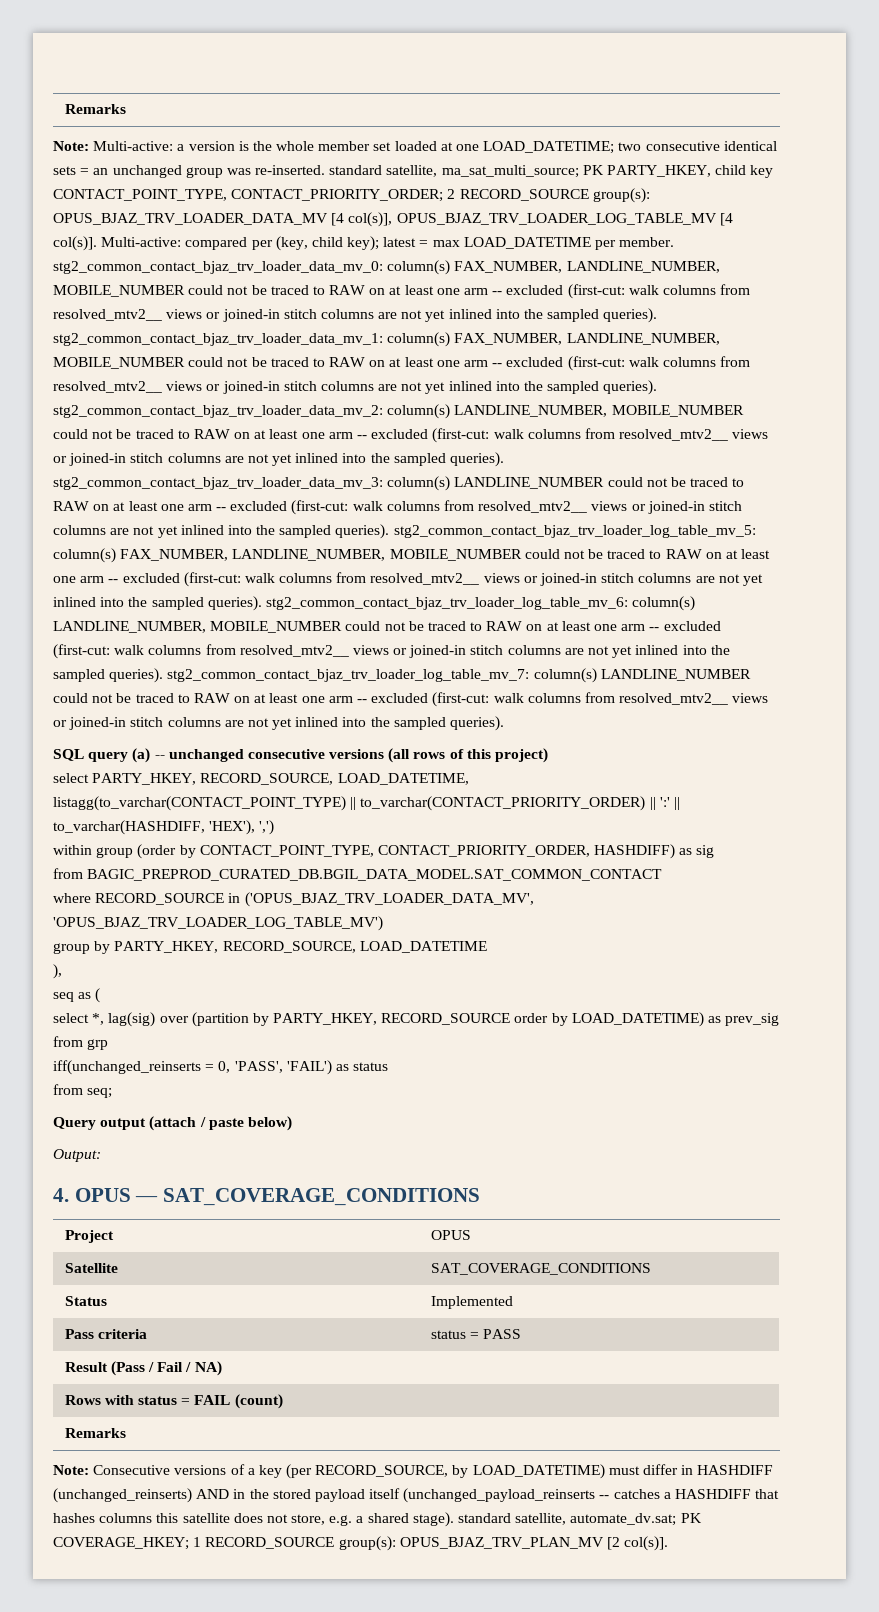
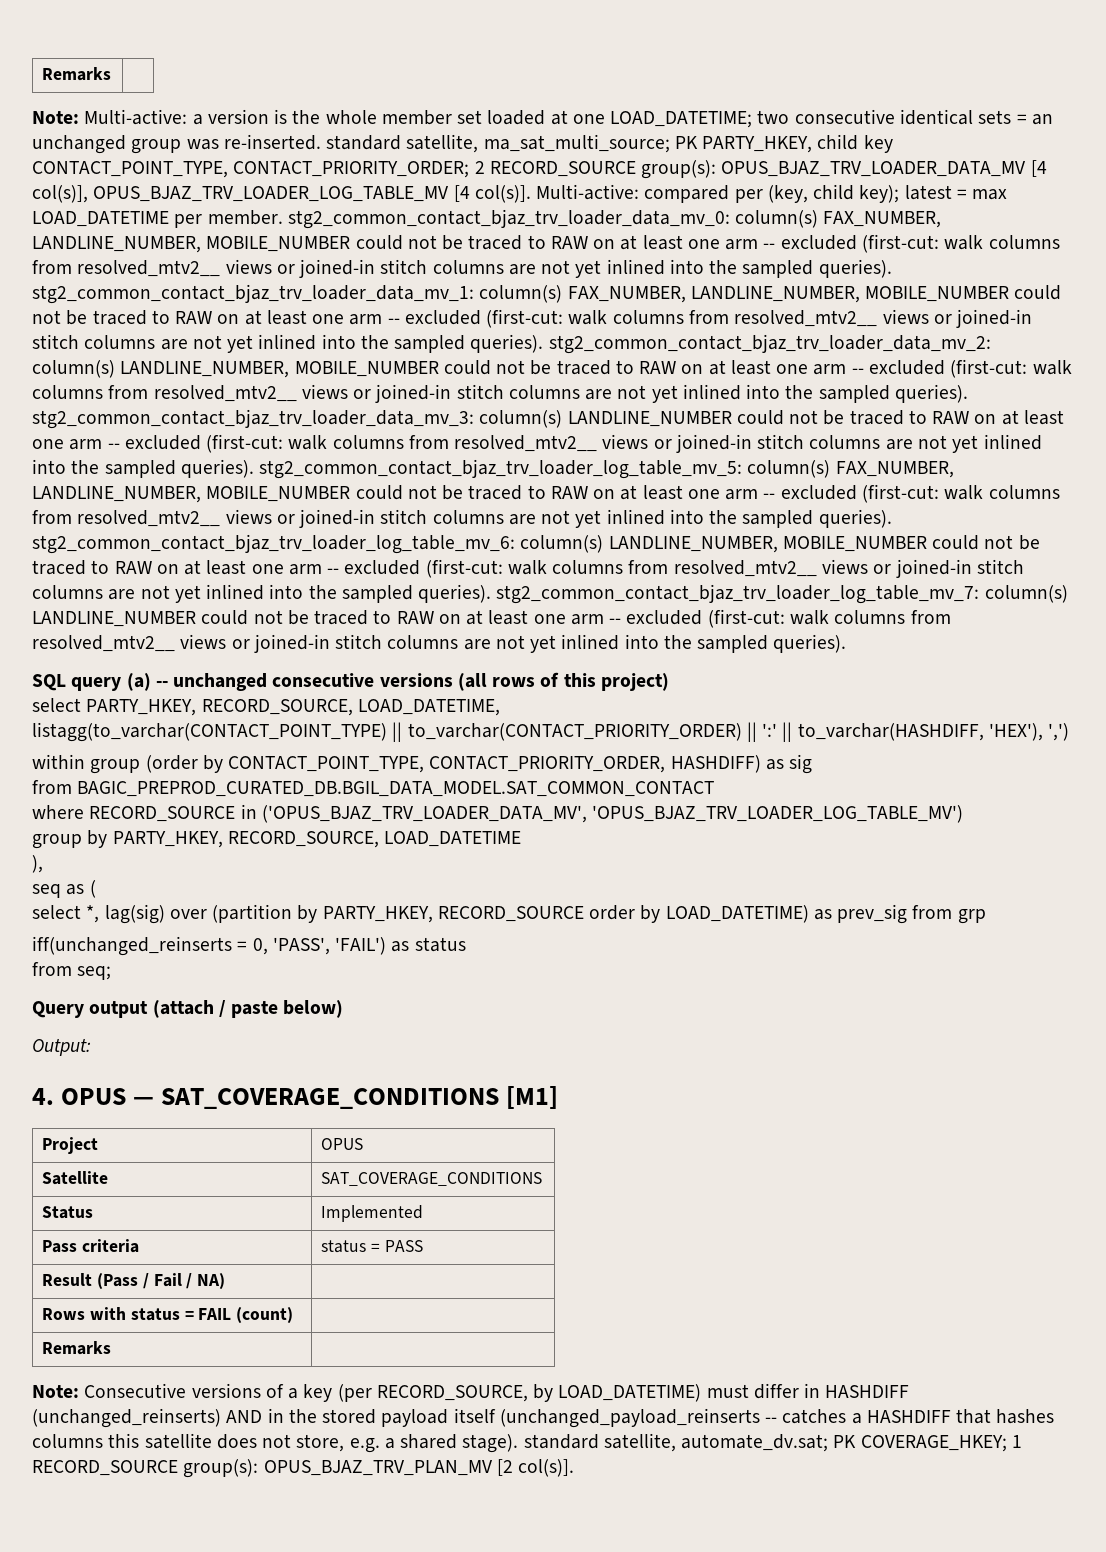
(481, 1197) none -> [506,1086,559,1109] [M1]

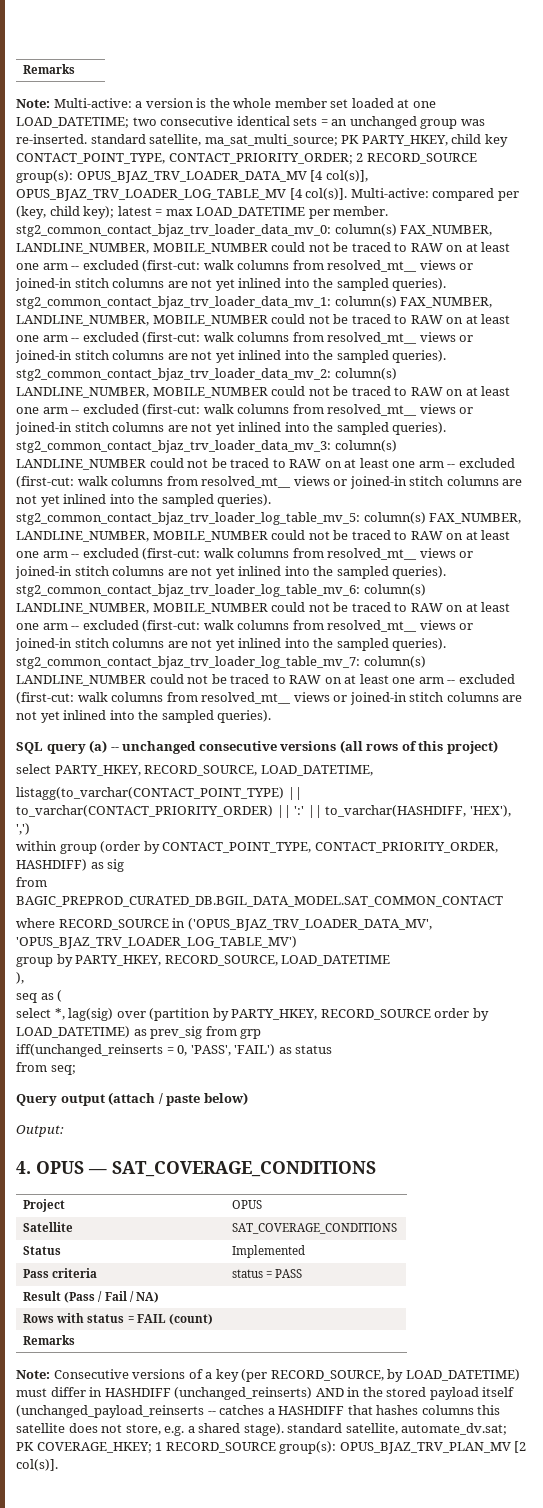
[77,260,221,277] resolved_mtv2__ -> [327,260,418,272] resolved_mt__
[734,310,878,327] resolved_mtv2__ -> [327,332,418,344] resolved_mt__
[153,385,297,402] resolved_mtv2__ -> [327,404,418,416] resolved_mt__
[454,435,598,452] resolved_mtv2__ -> [201,476,292,488] resolved_mt__
[77,510,221,527] resolved_mtv2__ -> [327,548,418,560] resolved_mt__
[673,560,817,577] resolved_mtv2__ -> [327,620,418,632] resolved_mt__
[32,635,175,652] resolved_mtv2__ -> [201,692,292,704] resolved_mt__
[506,1086,559,1109] [M1] -> (376, 1169) none

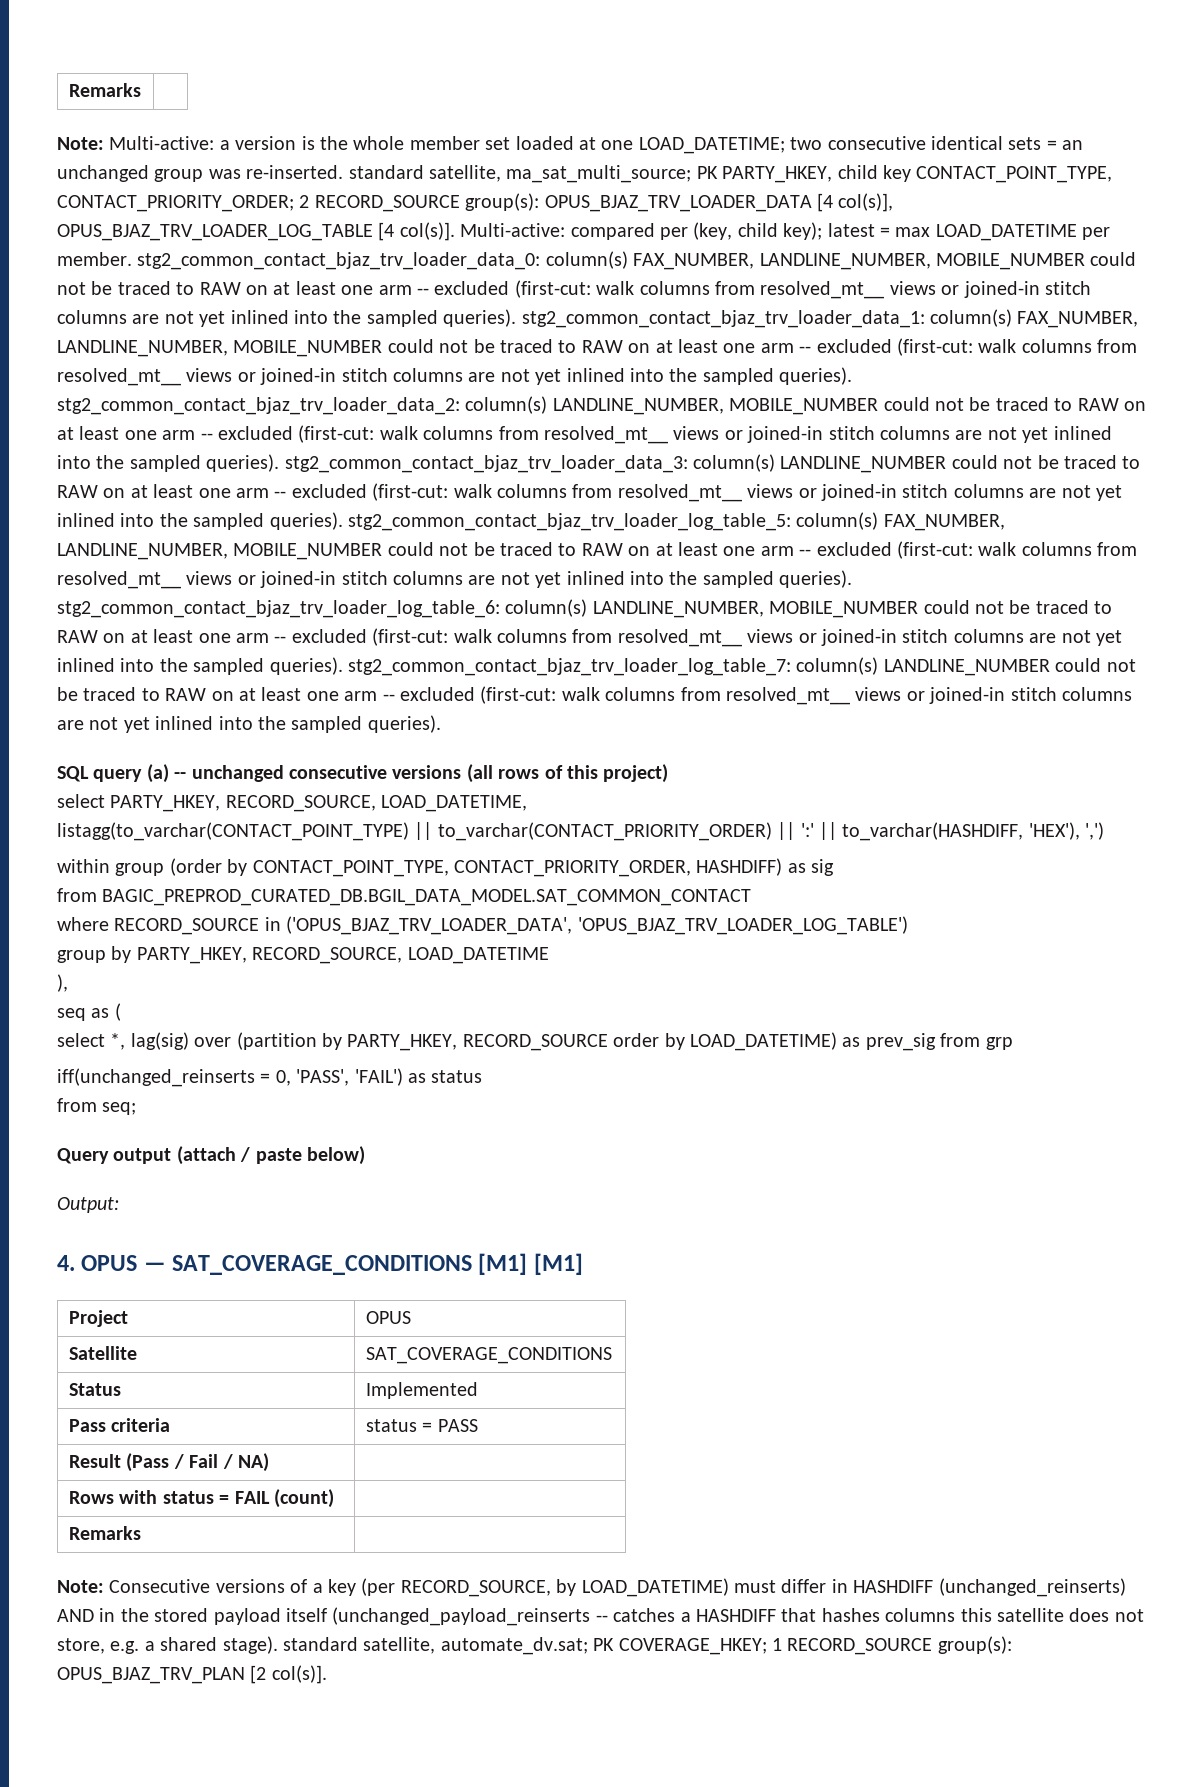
[76,171,307,183] OPUS_BJAZ_TRV_LOADER_DATA_MV -> [544,195,812,212] OPUS_BJAZ_TRV_LOADER_DATA
[16,189,286,201] OPUS_BJAZ_TRV_LOADER_LOG_TABLE_MV -> [57,224,373,241] OPUS_BJAZ_TRV_LOADER_LOG_TABLE
[16,224,331,237] stg2_common_contact_bjaz_trv_loader_data_mv_0: -> [137,252,541,270] stg2_common_contact_bjaz_trv_loader_data_0:
[16,296,331,309] stg2_common_contact_bjaz_trv_loader_data_mv_1: -> [521,310,925,328] stg2_common_contact_bjaz_trv_loader_data_1:
[16,368,331,381] stg2_common_contact_bjaz_trv_loader_data_mv_2: -> [57,397,460,415] stg2_common_contact_bjaz_trv_loader_data_2:
[16,440,331,453] stg2_common_contact_bjaz_trv_loader_data_mv_3: -> [284,455,688,473] stg2_common_contact_bjaz_trv_loader_data_3:
[16,512,360,525] stg2_common_contact_bjaz_trv_loader_log_table_mv_5: -> [348,513,791,531] stg2_common_contact_bjaz_trv_loader_log_table_5:
[16,584,360,597] stg2_common_contact_bjaz_trv_loader_log_table_mv_6: -> [57,600,500,618] stg2_common_contact_bjaz_trv_loader_log_table_6:
[16,656,360,669] stg2_common_contact_bjaz_trv_loader_log_table_mv_7: -> [348,658,791,676] stg2_common_contact_bjaz_trv_loader_log_table_7:
[187,918,432,931] [16,936,297,949] ('OPUS_BJAZ_TRV_LOADER_DATA_MV', 'OPUS_BJAZ_TRV_LOADER_LOG_TABLE_MV') -> [286,916,908,935] ('OPUS_BJAZ_TRV_LOADER_DATA', 'OPUS_BJAZ_TRV_LOADER_LOG_TABLE')
(376, 1169) none -> [478,1253,583,1275] [M1] [M1]
[339,1442,511,1454] OPUS_BJAZ_TRV_PLAN_MV -> [57,1667,245,1684] OPUS_BJAZ_TRV_PLAN

